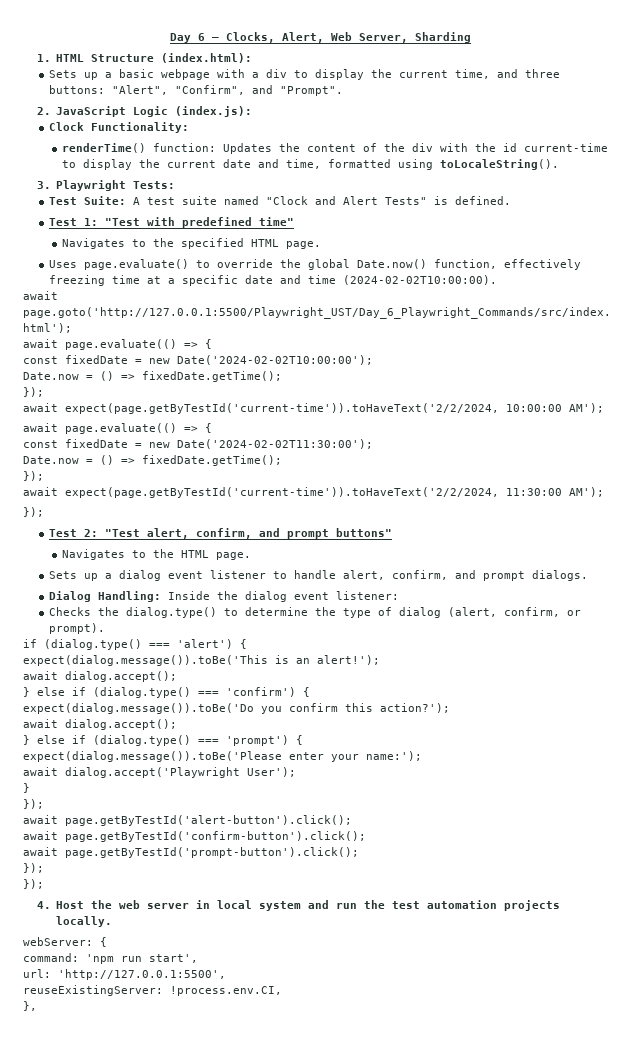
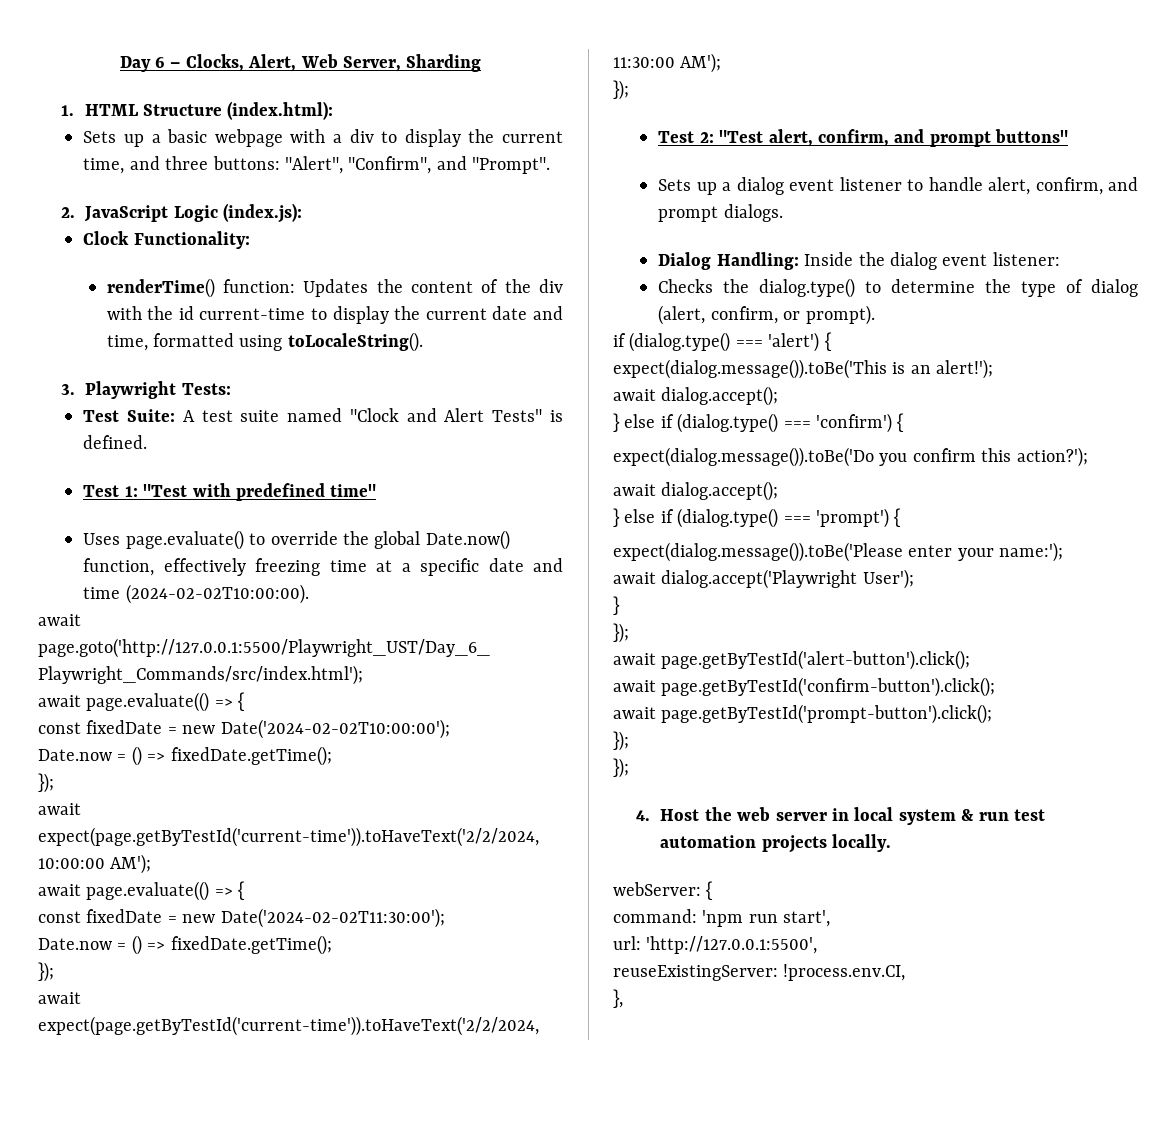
[62,238,322,249] // Navigates to the specified HTML page. -> (377, 490) none
[62,549,252,560] // Navigates to the HTML page. -> (1069, 136) none
[308,900,386,909] and run the -> [961,809,1009,821] & run

